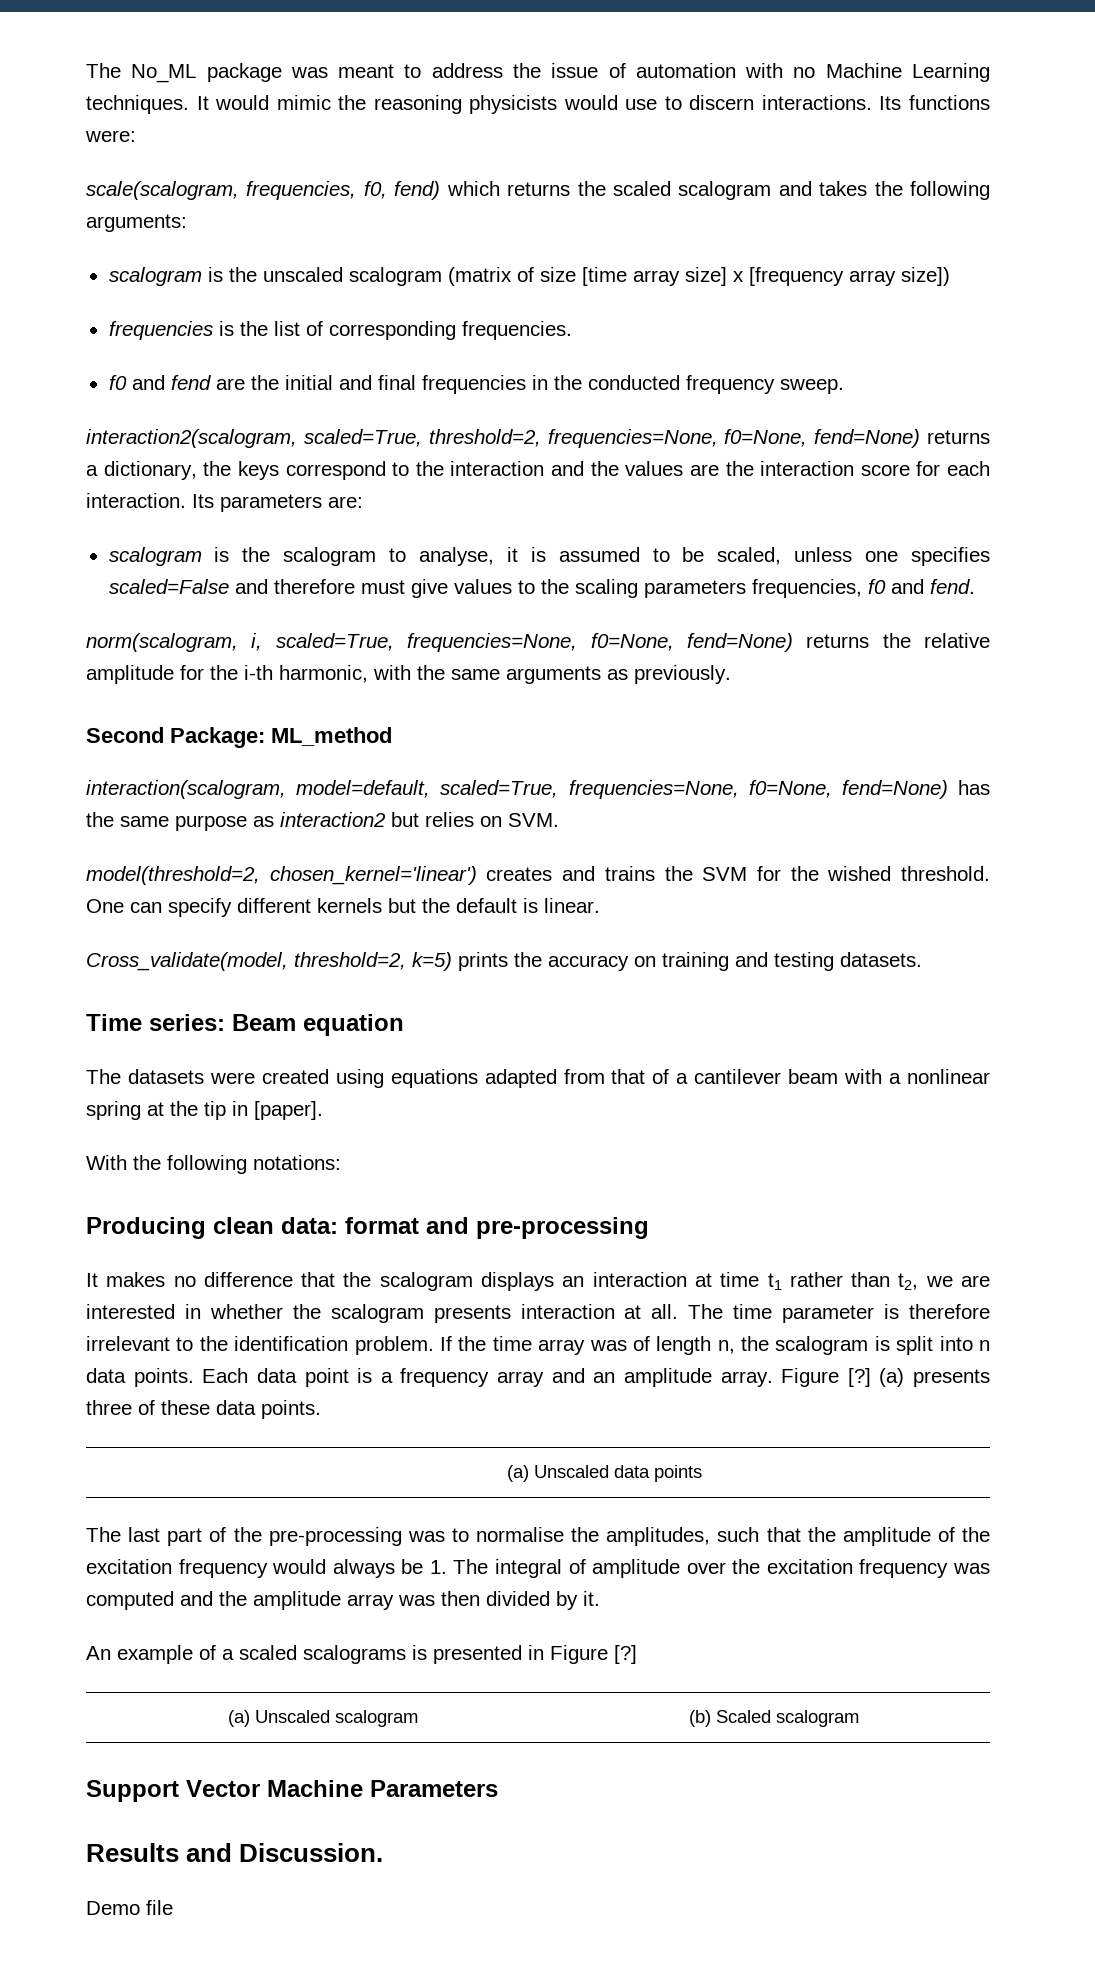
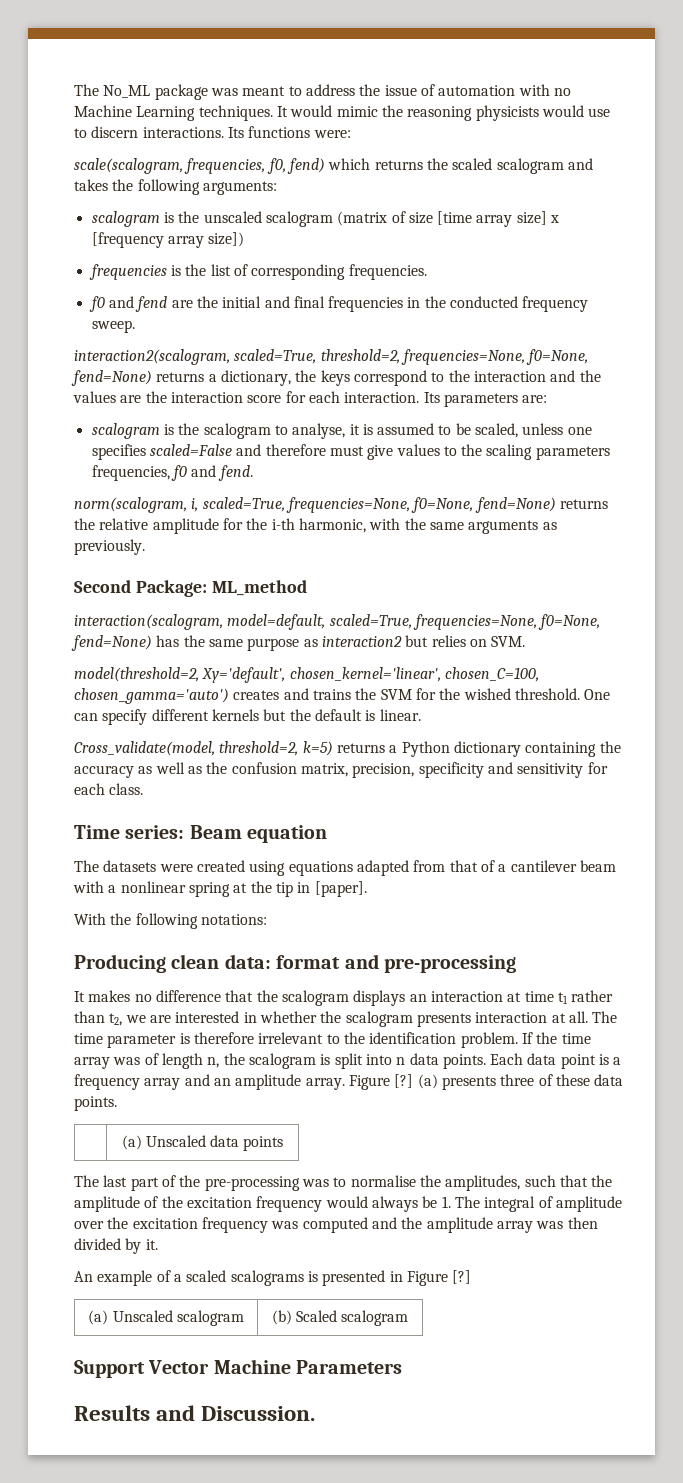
[269,866,477,885] chosen_kernel='linear') -> [202,667,539,683] [74,688,229,704] Xy='default', chosen_kernel='linear', chosen_C=100, chosen_gamma='auto')
[458,952,922,971] prints the accuracy on training and testing datasets. -> [336,741,621,757] [74,762,608,778] [74,783,144,795] returns a Python dictionary containing the accuracy as well as the confusion matrix, precision, specificity and sensitivity for each class.
[86,1900,173,1915] // Demo file -> (316, 1413) none

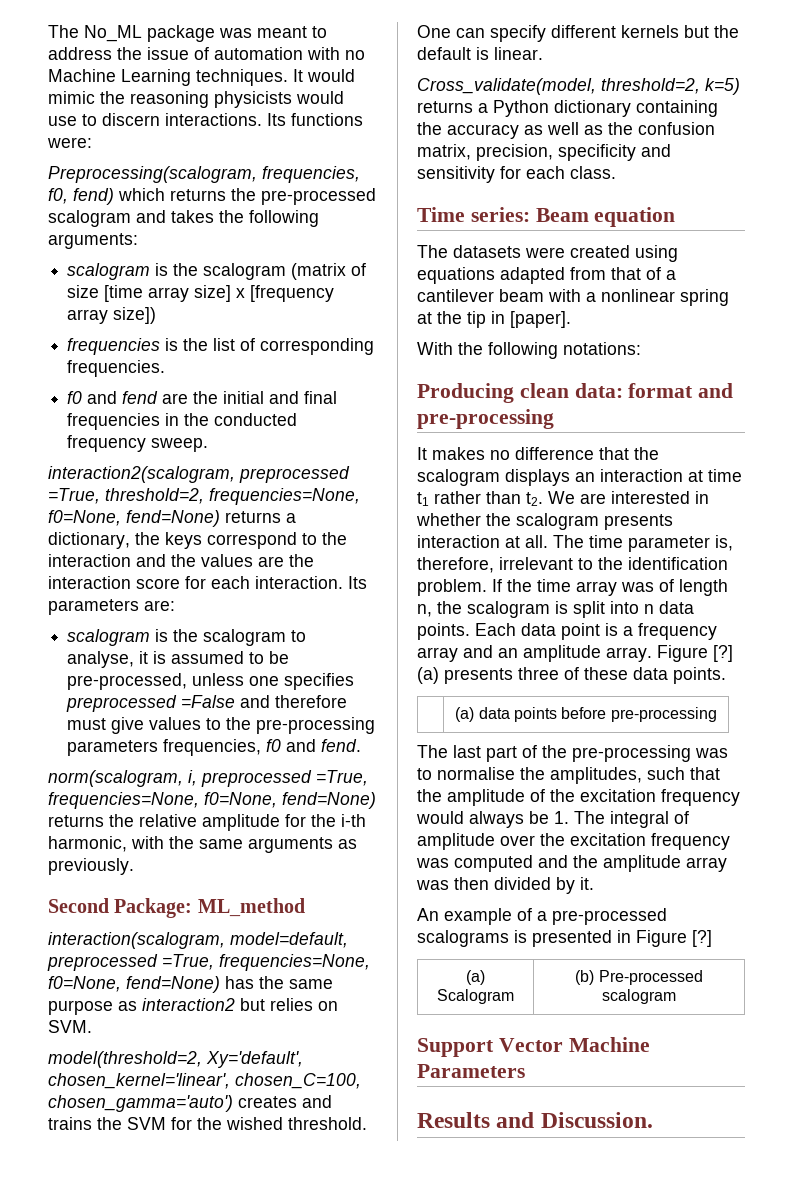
[74,158,183,174] scale(scalogram, -> [48,166,257,183] Preprocessing(scalogram,
[452,158,493,170] scaled -> [261,188,376,205] pre-processed
[203,211,262,223] unscaled -> (199, 269) none
[234,349,317,364] scaled=True, -> [239,466,350,483] [48,488,100,504] preprocessed =True,
[475,423,519,438] scaled, -> [67,673,188,690] pre-processed,
[149,444,232,456] scaled=False -> [66,695,236,712] preprocessed =False
[486,444,533,460] scaling -> [256,717,376,734] pre-processing
[202,497,285,512] scaled=True, -> [201,770,368,787] preprocessed =True,
[329,614,412,629] scaled=True, -> [47,954,214,971] preprocessed =True,
[109,1013,146,1026] t2, we -> [526,491,575,506] t2. We
[179,1032,254,1044] is therefore -> [715,535,733,551] [417,557,494,573] is, therefore,
[145,1135,206,1147] Unscaled -> (475, 714) none
(284, 1143) none -> [561,707,717,722] before pre-processing
[186,1270,227,1282] scaled -> [552,908,667,925] pre-processed
[112,1310,244,1326] Unscaled scalogram -> [437,989,514,1004] Scalogram
[296,1310,337,1322] Scaled -> [598,970,703,985] Pre-processed

